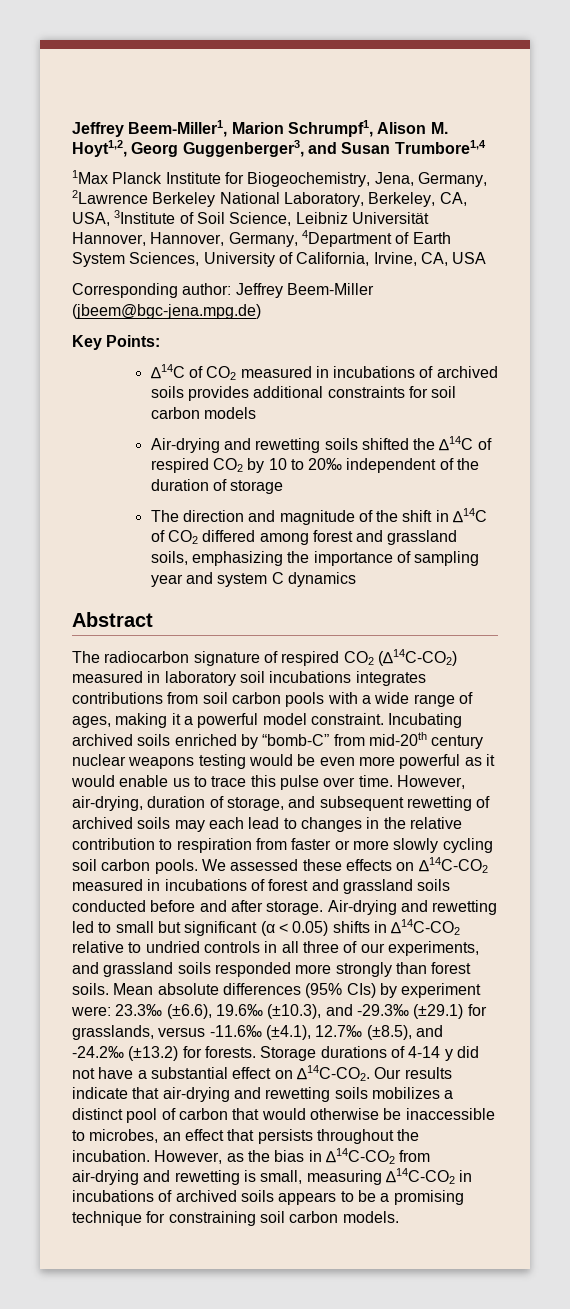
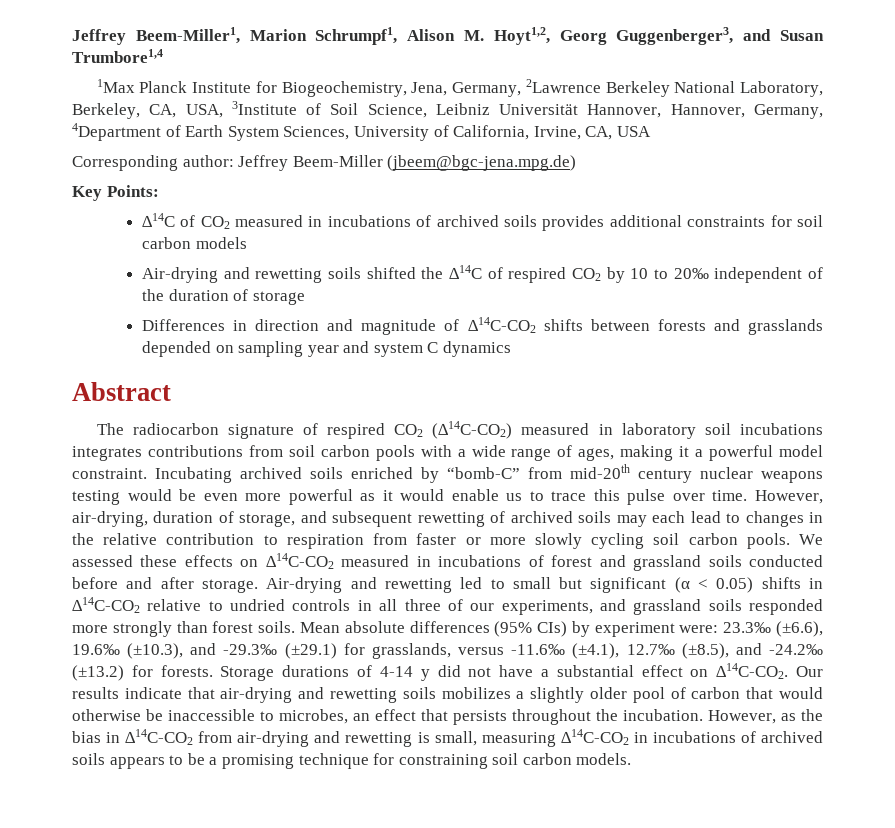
[150,510,179,522] The -> [141,319,248,331] Differences in
[376,508,488,523] [150,530,458,545] [150,551,411,566] the shift in ∆14C of CO2 differed among forest and grassland soils, emphasizing the importance of -> [467,317,823,335] [141,341,234,357] ∆14C-CO2 shifts between forests and grasslands depended on
[72,1108,123,1120] distinct -> [530,687,627,703] slightly older

